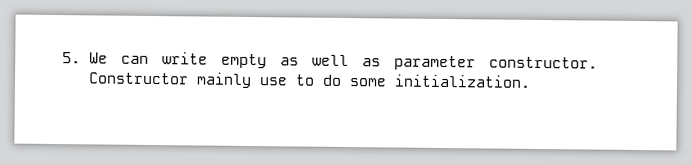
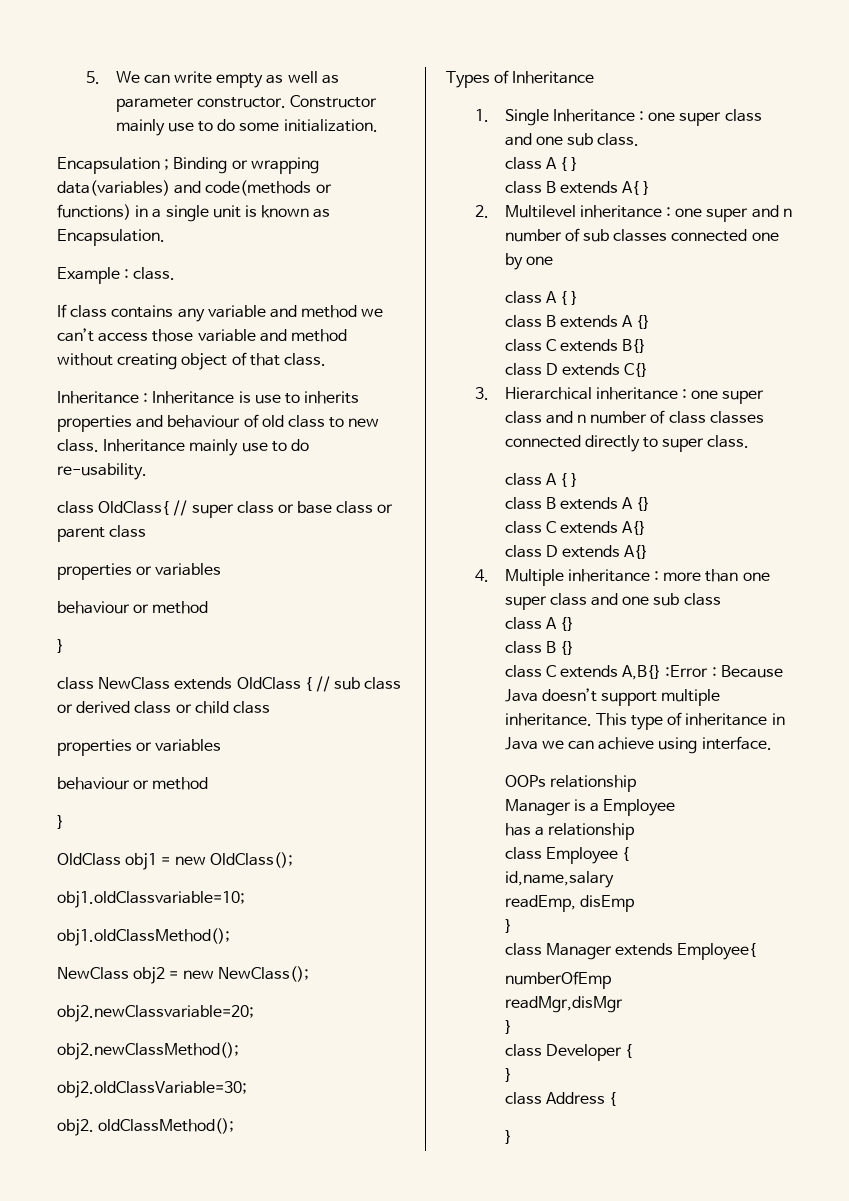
(531, 81) none -> [57,157,319,174] [57,180,332,196] [57,204,331,222] [57,229,165,246] [57,267,176,284] [57,304,384,322] [57,328,347,342] [57,352,326,370] [57,391,360,404] [57,414,380,432] [57,439,309,456] [57,463,147,480] [57,500,394,518] [57,525,147,542] [57,563,222,580] [57,601,209,614] [57,639,64,653] [57,676,402,692] [57,701,270,714] [57,739,222,756] [57,777,209,790] [57,815,64,829] [57,852,293,870] [57,891,245,908] [57,928,230,946] [57,966,309,984] [57,1005,254,1022] [57,1042,239,1060] [57,1081,247,1098] [57,1118,235,1136] [446,70,595,88] [475,109,762,126] [504,133,640,146] [504,157,579,171] [504,181,651,195] [475,205,792,222] [504,228,779,242] [504,253,553,270] [504,291,579,305] [504,315,651,329] [504,339,647,353] [504,363,649,377] [475,387,765,404] [504,410,764,424] [504,435,750,452] [504,473,579,487] [504,497,651,511] [504,521,647,535] [504,545,649,559] [475,569,770,586] [504,593,721,610] [504,617,575,631] [504,641,575,655] [504,665,783,680] [504,688,721,706] [504,712,785,730] [504,736,772,754] [504,775,636,792] [504,799,676,816] [504,823,635,840] [504,847,630,864] [504,871,614,888] [504,895,634,912] [504,919,512,933] [504,943,757,960] [504,971,611,989] [504,996,623,1013] [504,1020,512,1034] [504,1044,633,1061] [504,1068,512,1082] [504,1092,617,1106] [504,1130,512,1144] // Encapsulation ; Binding or wrapping data(variables) and code(methods or functions) in a single unit is known as Encapsulation. // Example : class. // If class contains any variable and method we can’t access those variable and method without creating object of that class. // Inheritance : Inheritance is use to inherits properties and behaviour of old class to new class. Inheritance mainly use to do re-usability. // class OldClass{ // super class or base class or parent class // properties or variables // behaviour or method // } // class NewClass extends OldClass { // sub class or derived class or child class // properties or variables // behaviour or method // } // OldClass obj1 = new OldClass(); // obj1.oldClassvariable=10; // obj1.oldClassMethod(); // NewClass obj2 = new NewClass(); // obj2.newClassvariable=20; // obj2.newClassMethod(); // obj2.oldClassVariable=30; // obj2. oldClassMethod(); // Types of Inheritance // 1. Single Inheritance : one super class and one sub class. // class A { } // class B extends A{ } // 2. Multilevel inheritance : one super and n number of sub classes connected one by one // class A { } // class B extends A {} // class C extends B{} // class D extends C{} // 3. Hierarchical inheritance : one super class and n number of class classes connected directly to super class. // class A { } // class B extends A {} // class C extends A{} // class D extends A{} // 4. Multiple inheritance : more than one super class and one sub class // class A {} // class B {} // class C extends A,B{} :Error : Because Java doesn’t support multiple inheritance. This type of inheritance in Java we can achieve using interface. // OOPs relationship // Manager is a Employee // has a relationship // class Employee { // id,name,salary // readEmp, disEmp // } // class Manager extends Employee{ // numberOfEmp // readMgr,disMgr // } // class Developer { // } // class Address { // }

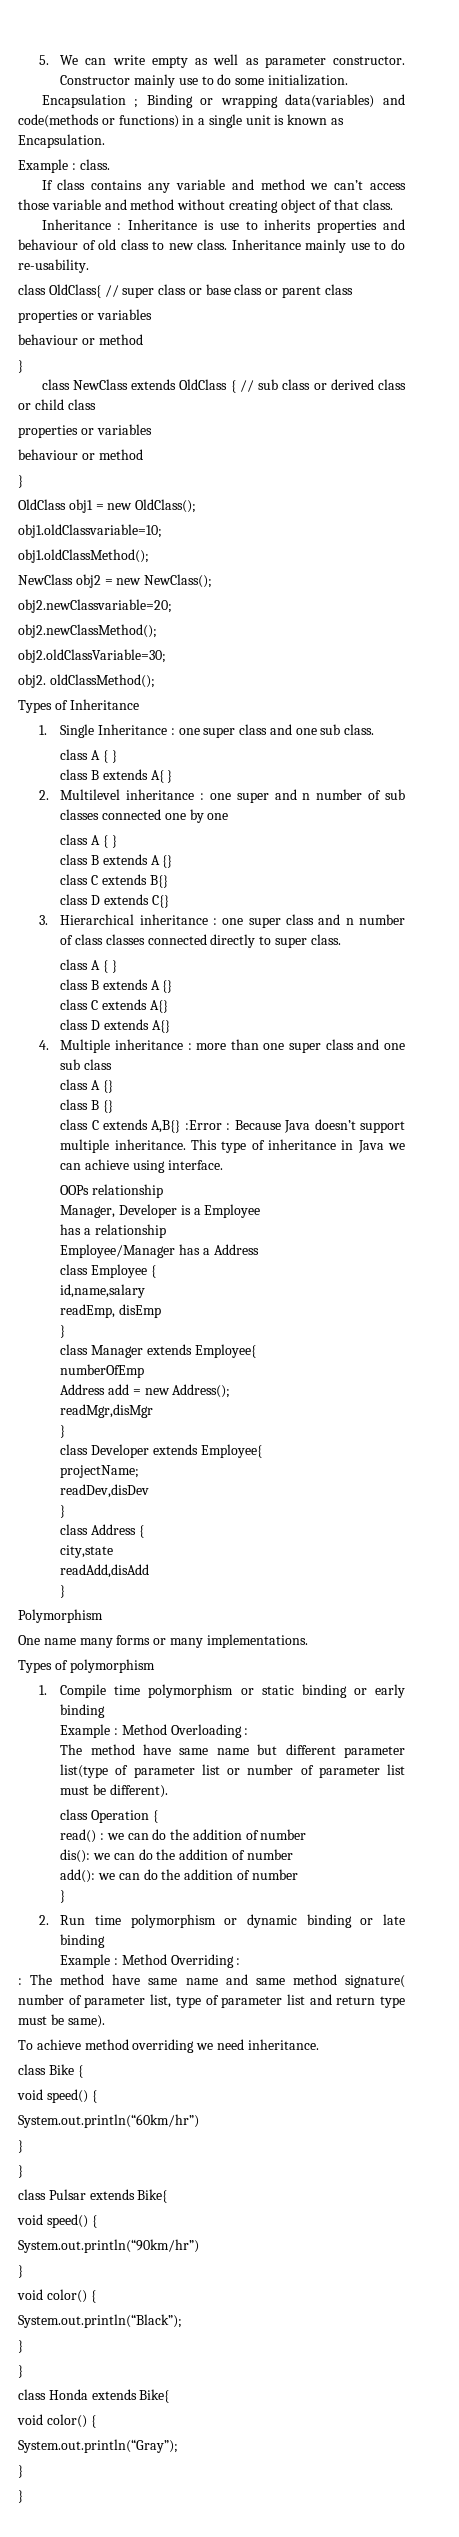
[504,799,571,816] Manager -> [60,1204,178,1218] Manager, Developer
(635, 831) none -> [60,1244,259,1258] // Employee/Manager has a Address
(611, 980) none -> [60,1384,231,1398] // Address add = new Address();
[625,1044,633,1058] { -> [152,1444,262,1458] [60,1465,140,1478] [60,1484,150,1498] extends Employee{ // projectName; // readDev,disDev
[504,1130,512,1144] // } -> [60,1545,114,1558] [60,1564,150,1578] [60,1585,66,1598] [18,1609,103,1623] [18,1634,308,1648] [18,1659,155,1673] [39,1684,405,1698] [60,1704,106,1718] [60,1724,249,1738] [60,1744,405,1758] [60,1764,405,1778] [60,1784,168,1798] [60,1809,158,1823] [60,1829,307,1843] [60,1849,293,1863] [60,1869,298,1883] [60,1890,66,1903] [39,1914,405,1928] [60,1934,106,1948] [60,1954,241,1968] [18,1974,405,1988] [18,1994,405,2008] [18,2014,105,2028] [18,2039,319,2053] [18,2064,83,2078] [17,2089,97,2103] [18,2114,199,2128] [18,2140,23,2153] [18,2165,23,2178] [18,2189,168,2203] [17,2214,97,2228] [18,2239,199,2253] [18,2265,23,2278] [17,2289,96,2303] [18,2314,182,2328] [18,2340,23,2353] [18,2365,23,2378] [18,2389,170,2403] [17,2414,96,2428] [18,2439,178,2453] [18,2465,23,2478] [18,2490,23,2503] // city,state // readAdd,disAdd // } // Polymorphism // One name many forms or many implementations. // Types of polymorphism // 1. Compile time polymorphism or static binding or early binding // Example : Method Overloading : // The method have same name but different parameter list(type of parameter list or number of parameter list must be different). // class Operation { // read() : we can do the addition of number // dis(): we can do the addition of number // add(): we can do the addition of number // } // 2. Run time polymorphism or dynamic binding or late binding // Example : Method Overriding : // : The method have same name and same method signature( number of parameter list, type of parameter list and return type must be same). // To achieve method overriding we need inheritance. // class Bike { // void speed() { // System.out.println(“60km/hr”) // } // } // class Pulsar extends Bike{ // void speed() { // System.out.println(“90km/hr”) // } // void color() { // System.out.println(“Black”); // } // } // class Honda extends Bike{ // void color() { // System.out.println(“Gray”); // } // }

